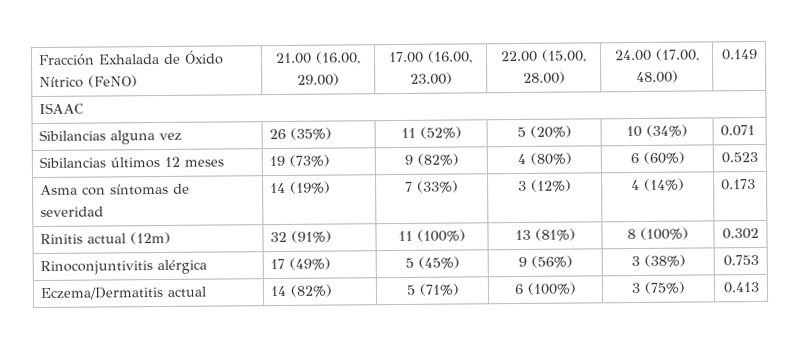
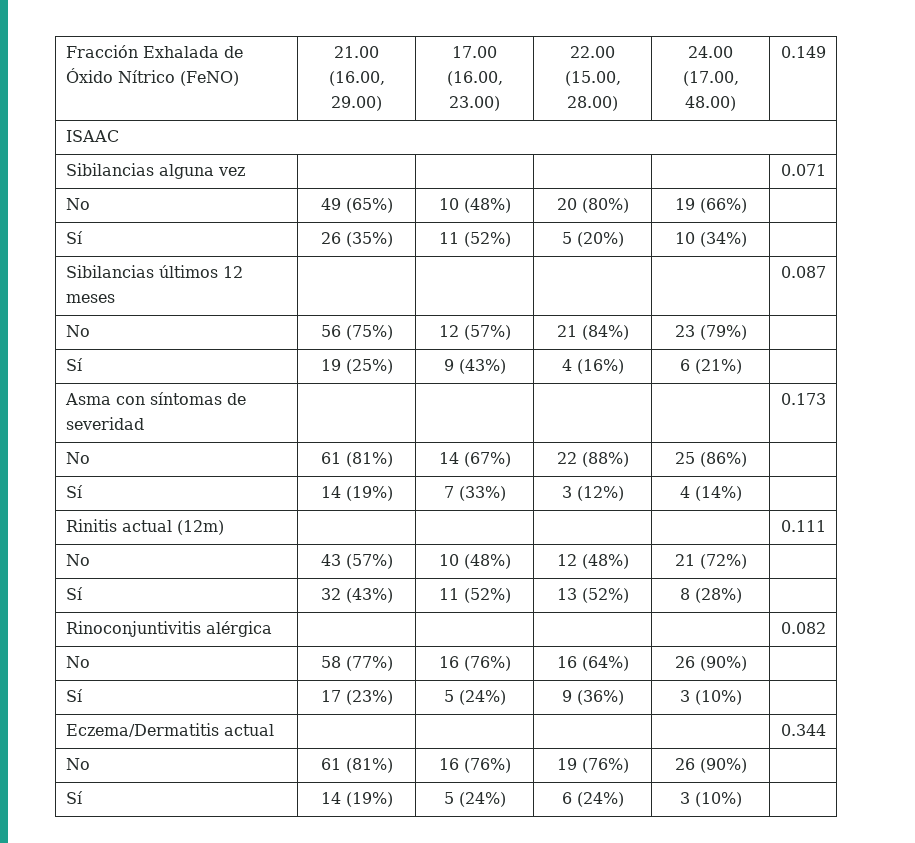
(182, 137) none -> [780,164,826,176] [65,198,90,210] [320,198,393,213] [438,198,511,213] [556,198,629,213] [674,198,747,213] [65,231,83,244] | | | | 0.071 // No | 49 (65%) | 10 (48%) | 20 (80%) | 19 (66%) | // Sí |
[719,125,755,137] 0.071 -> (747, 239) none
[268,154,330,167] [403,153,459,166] [516,152,572,165] [629,151,685,164] [721,151,758,164] 19 (73%) | 9 (82%) | 4 (80%) | 6 (60%) | 0.523 -> [780,266,826,278] [65,325,90,337] [320,325,393,340] [438,325,511,340] [556,325,629,340] [674,325,747,340] [65,358,83,371] [320,359,393,374] [443,359,506,374] [561,359,624,374] [679,359,742,374] | | | | 0.087 // No | 56 (75%) | 12 (57%) | 21 (84%) | 23 (79%) | // Sí | 19 (25%) | 9 (43%) | 4 (16%) | 6 (21%) |
(104, 212) none -> [780,393,826,405] [65,452,90,464] [320,452,393,467] [438,452,511,467] [556,452,629,467] [674,452,747,467] [65,485,83,498] | | | | 0.173 // No | 61 (81%) | 14 (67%) | 22 (88%) | 25 (86%) | // Sí |
[720,179,756,191] 0.173 -> (742, 493) none
[269,230,332,243] [398,229,466,242] 32 (91%) | 11 (100%) -> [780,520,826,532] [65,554,90,566] [320,554,393,569] [438,554,511,569] [556,554,629,569] [674,554,747,569] [65,587,83,600] [320,588,393,603] [438,588,511,603] | | | | 0.111 // No | 43 (57%) | 10 (48%) | 12 (48%) | 21 (72%) | // Sí | 32 (43%) | 11 (52%)
[534,228,576,241] (81%) -> [581,588,629,603] (52%)
[640,227,689,240] [722,227,759,240] (100%) | 0.302 -> [694,588,742,603] (28%) |
[269,257,331,270] [404,256,460,269] [517,255,573,268] [630,254,686,267] [722,254,759,267] 17 (49%) | 5 (45%) | 9 (56%) | 3 (38%) | 0.753 -> [780,622,826,634] [65,656,90,668] [320,656,393,671] [438,656,511,671] [556,656,629,671] [674,656,747,671] [65,689,83,702] [320,690,393,705] [443,690,506,705] [561,690,624,705] [679,690,742,705] | | | | 0.082 // No | 58 (77%) | 16 (76%) | 16 (64%) | 26 (90%) | // Sí | 17 (23%) | 5 (24%) | 9 (36%) | 3 (10%) |
[269,284,333,297] [405,283,460,296] [514,282,577,295] [631,281,685,294] [722,281,759,294] 14 (82%) | 5 (71%) | 6 (100%) | 3 (75%) | 0.413 -> [780,724,826,736] [65,758,90,770] [320,758,393,773] [438,758,511,773] [556,758,629,773] [674,758,747,773] [65,791,83,804] [320,792,393,807] [443,792,506,807] [561,792,624,807] [679,792,742,807] | | | | 0.344 // No | 61 (81%) | 16 (76%) | 19 (76%) | 26 (90%) | // Sí | 14 (19%) | 5 (24%) | 6 (24%) | 3 (10%) |

